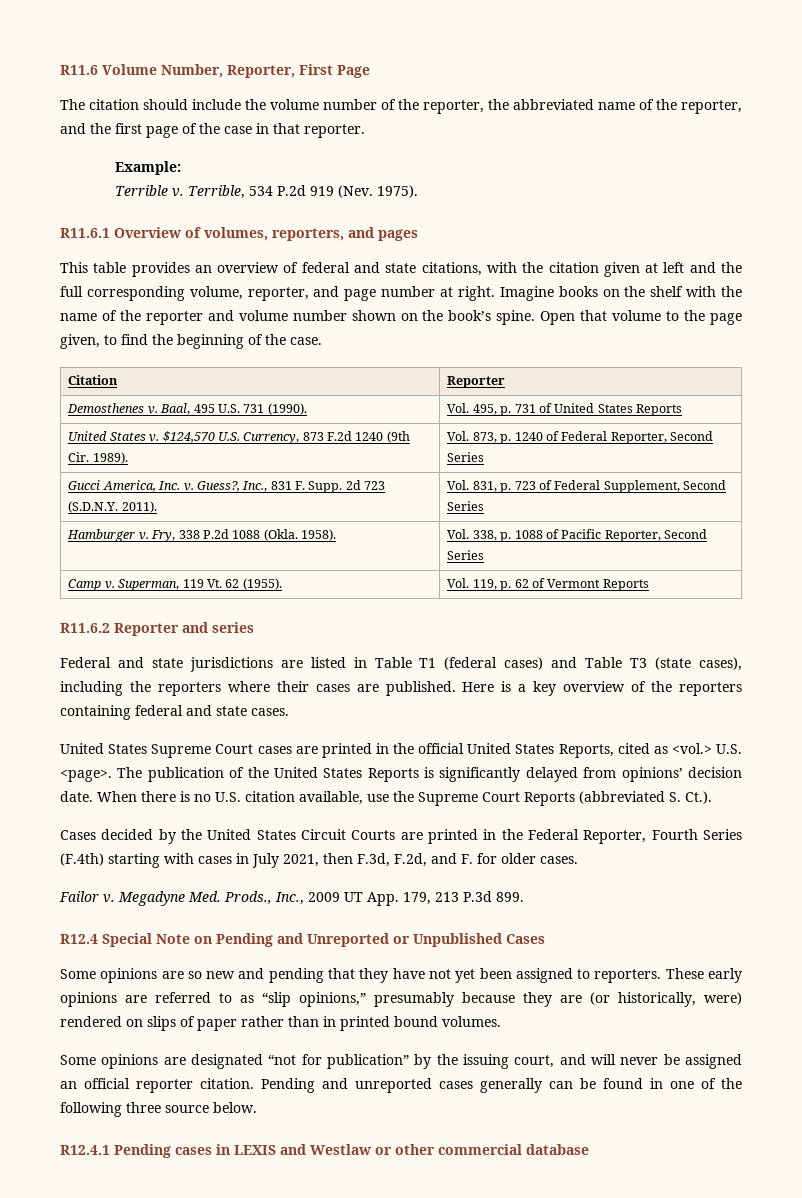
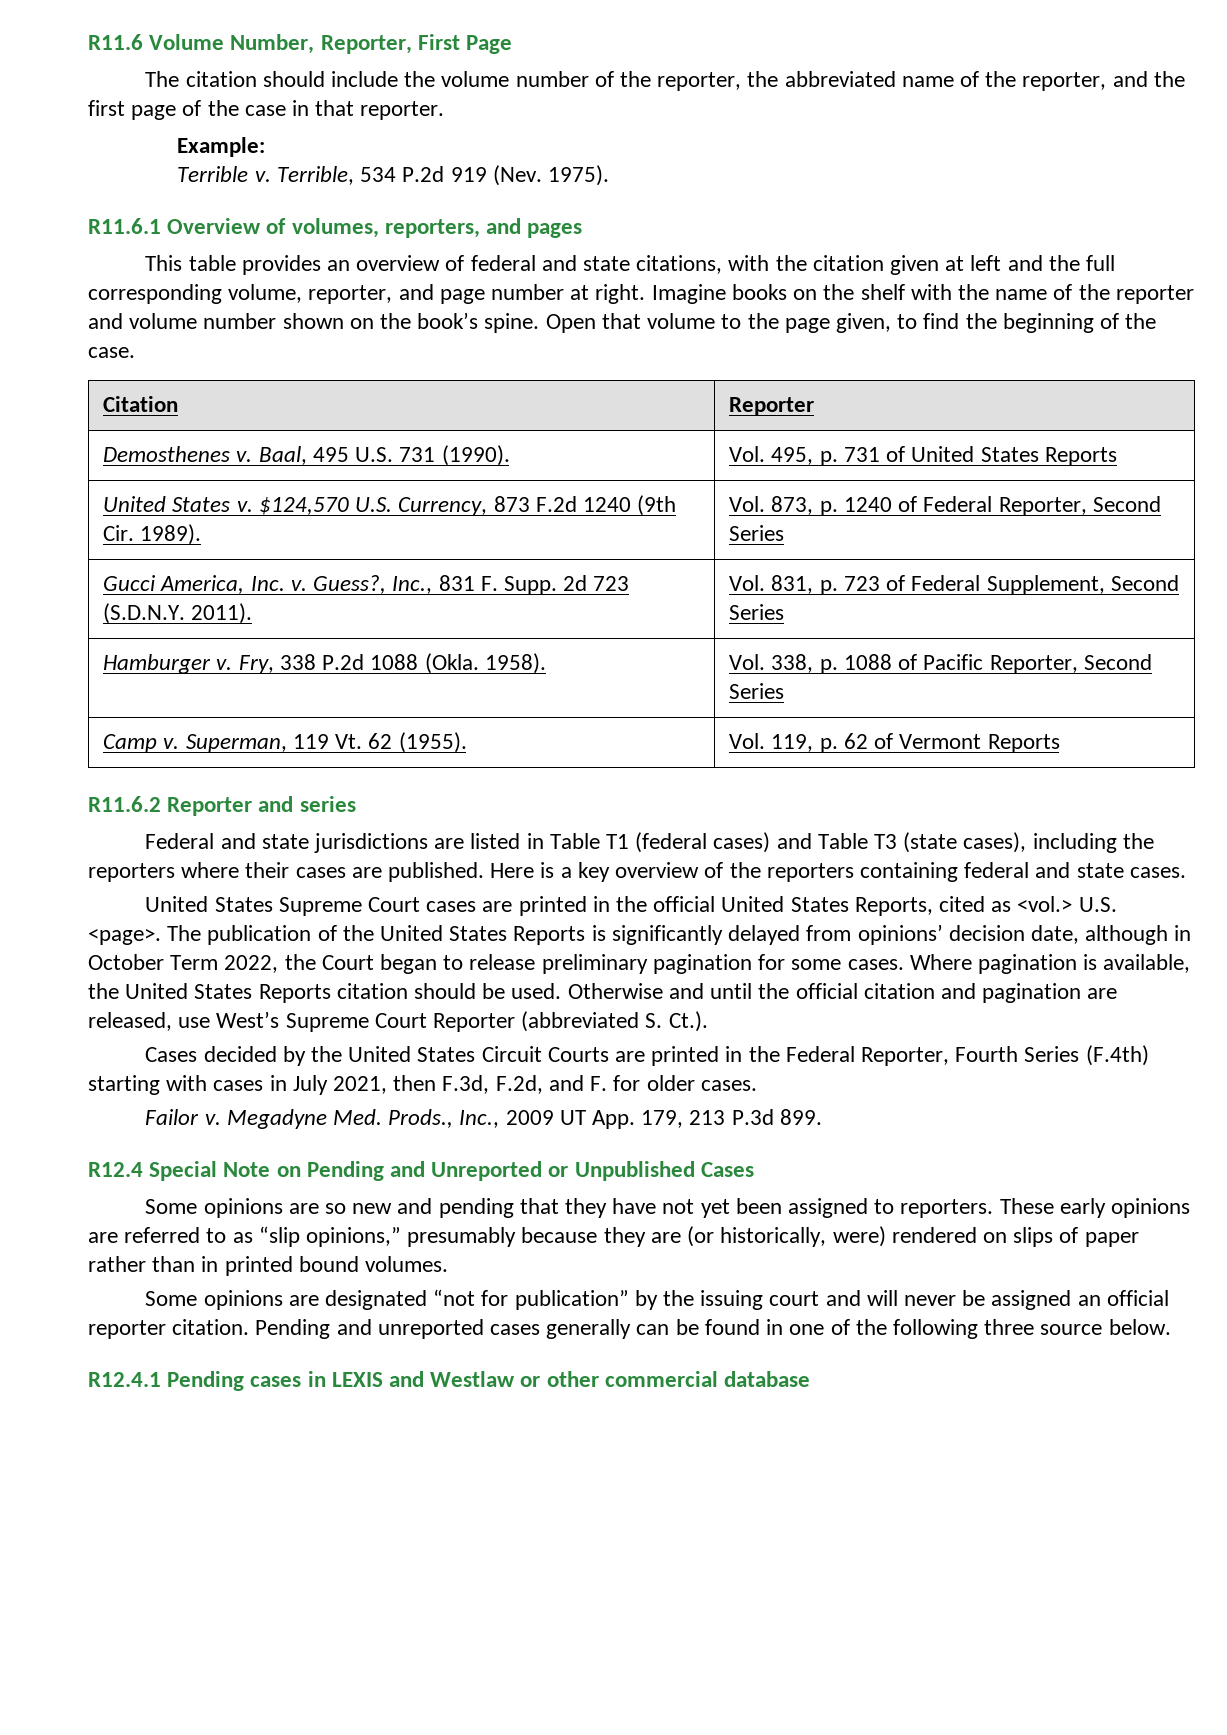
[60,791,575,806] date. When there is no U.S. citation available, use the Supreme Court Reports -> [1030,925,1192,945] [88,954,1191,974] [88,983,1118,1003] [88,1011,516,1032] date, although in October Term 2022, the Court began to release preliminary pagination for some cases. Where pagination is available, the United States Reports citation should be used. Otherwise and until the official citation and pagination are released, use West’s Supreme Court Reporter
[514,1055,555,1068] court, -> [769,1291,820,1306] court

